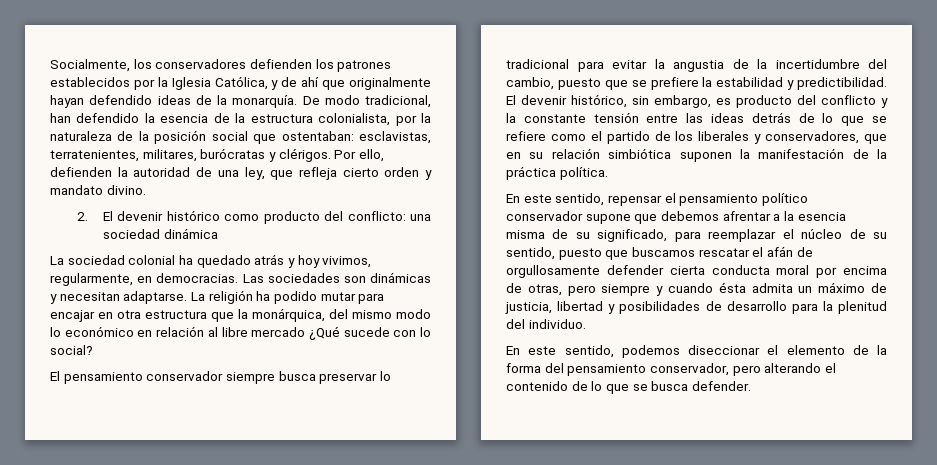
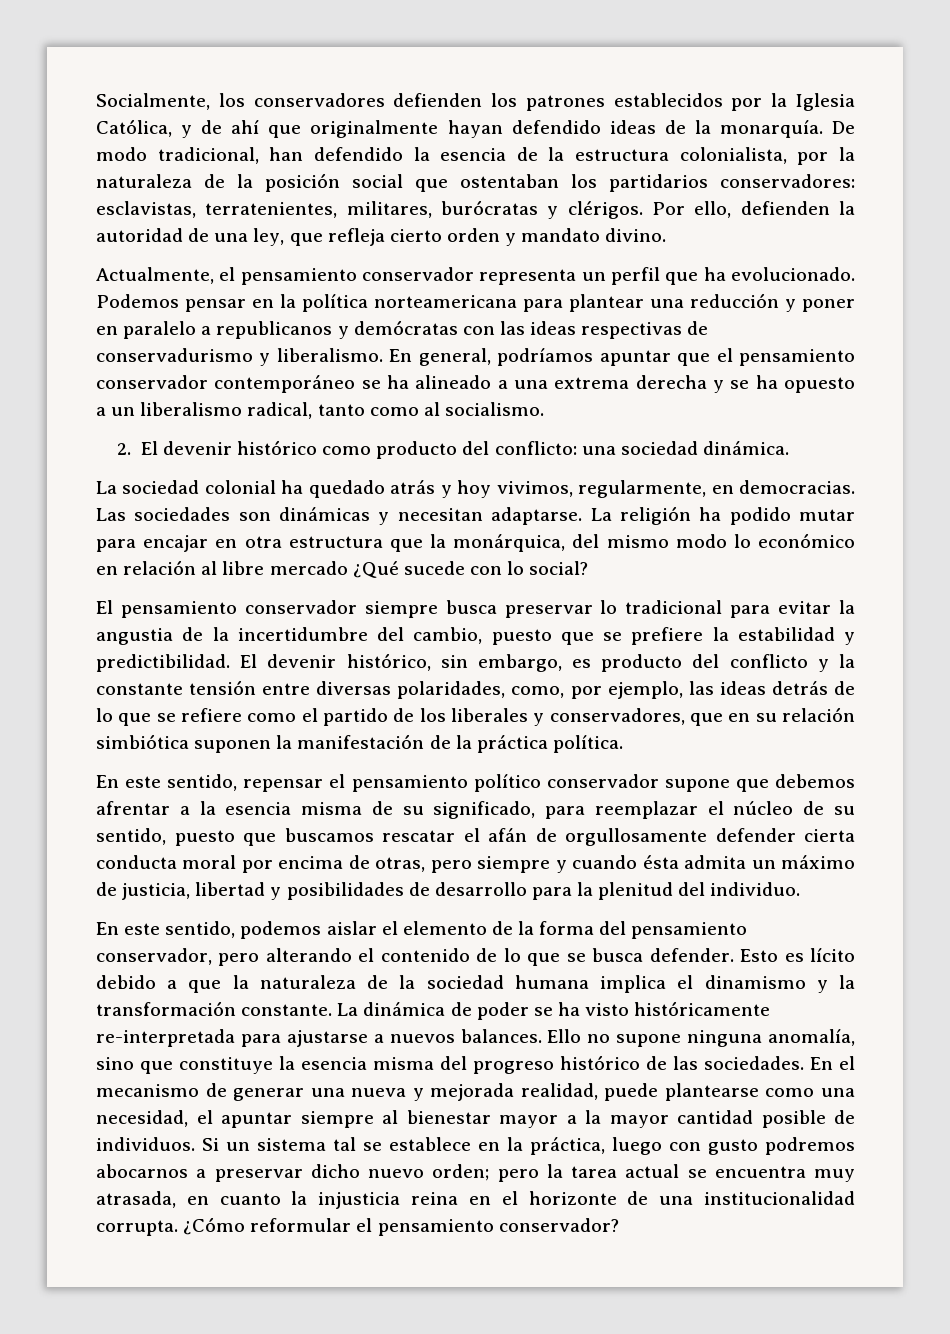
[281,131,354,141] ostentaban: -> [460,174,855,192] ostentaban los partidarios conservadores:
(146, 190) none -> [96,267,856,285] [96,293,855,312] [96,320,709,339] [96,348,856,366] [96,375,856,393] [96,402,544,419] // Actualmente, el pensamiento conservador representa un perfil que ha evolucionado. Podemos pensar en la política norteamericana para plantear una reducción y poner en paralelo a republicanos y demócratas con las ideas respectivas de conservadurismo y liberalismo. En general, podríamos apuntar que el pensamiento conservador contemporáneo se ha alineado a una extrema derecha y se ha opuesto a un liberalismo radical, tanto como al socialismo.
[163,228,218,239] dinámica -> [702,441,789,455] dinámica.
(679, 118) none -> [316,681,683,699] diversas polaridades, como, por ejemplo,
[688,345,760,355] diseccionar -> [326,921,377,935] aislar
(751, 386) none -> [740,948,855,962] [96,975,856,993] [96,1001,771,1020] [96,1029,855,1047] [96,1055,855,1074] [96,1083,855,1101] [96,1110,855,1128] [96,1137,855,1155] [96,1164,855,1182] [96,1191,856,1209] [96,1217,619,1236] Esto es lícito debido a que la naturaleza de la sociedad humana implica el dinamismo y la transformación constante. La dinámica de poder se ha visto históricamente re-interpretada para ajustarse a nuevos balances. Ello no supone ninguna anomalía, sino que constituye la esencia misma del progreso histórico de las sociedades. En el mecanismo de generar una nueva y mejorada realidad, puede plantearse como una necesidad, el apuntar siempre al bienestar mayor a la mayor cantidad posible de individuos. Si un sistema tal se establece en la práctica, luego con gusto podremos abocarnos a preservar dicho nuevo orden; pero la tarea actual se encuentra muy atrasada, en cuanto la injusticia reina en el horizonte de una institucionalidad corrupta. ¿Cómo reformular el pensamiento conservador?

